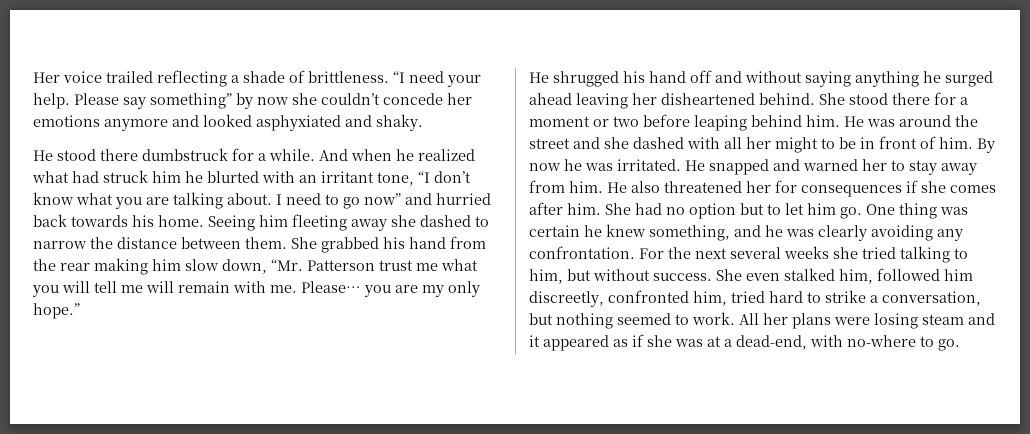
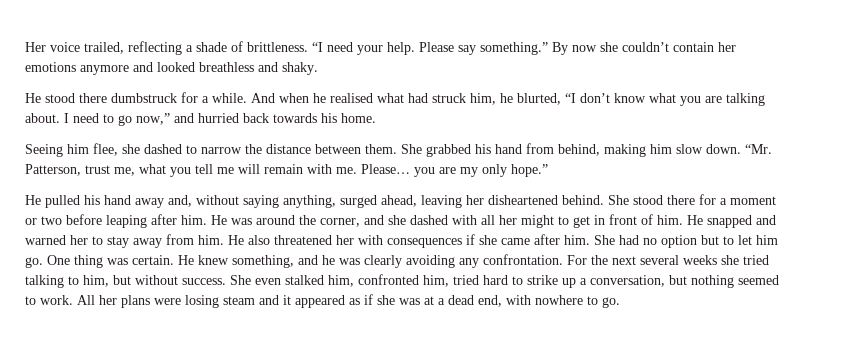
[106,71,153,83] trailed -> [84,42,124,54] trailed,
[150,93,253,109] something” by -> [480,42,568,55] something.” By
[383,93,443,105] concede -> [673,42,714,52] contain
[256,115,341,131] asphyxiated -> [199,62,254,72] breathless
[418,149,475,161] realized -> [330,93,373,103] realised
[152,171,414,186] him he blurted with an irritant tone, -> [470,93,561,105] him, he blurted,
[364,193,401,205] now” -> [136,113,170,125] now,”
(204, 221) none -> (376, 118) //
[292,214,387,231] fleeting away -> [93,143,118,156] flee,
[33,259,90,271] the rear -> [558,144,600,156] behind,
[222,259,478,274] [32,281,90,297] down, “Mr. Patterson trust me what you will -> [706,144,772,154] [25,164,191,177] down. “Mr. Patterson, trust me, what you
[553,70,993,87] [529,93,572,105] shrugged his hand off and without saying anything he surged ahead -> [45,195,417,208] pulled his hand away and, without saying anything, surged ahead,
[751,115,802,127] behind -> [151,214,177,225] after
[529,138,570,149] street -> [320,218,360,227] corner,
[839,137,856,149] be -> [573,216,590,228] get
[977,138,995,153] [529,159,681,171] By now he was irritated. -> (683, 220) none
[775,180,797,193] for -> [358,235,383,245] with
[950,185,996,193] comes -> [501,238,530,245] came
[529,225,602,237] certain he -> [132,255,194,265] certain. He
[877,268,973,281] [529,291,604,307] followed him discreetly, -> (354, 281) none
(866, 296) none -> [562,278,576,288] up
[736,335,916,350] dead-end, with no-where -> [448,295,583,307] dead end, with nowhere

